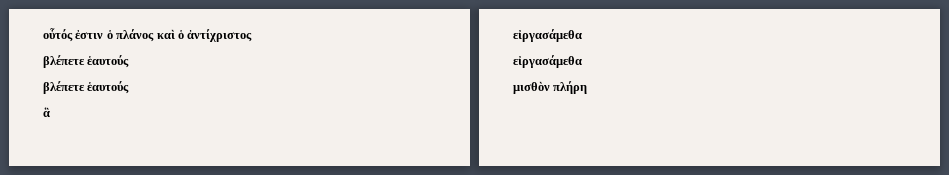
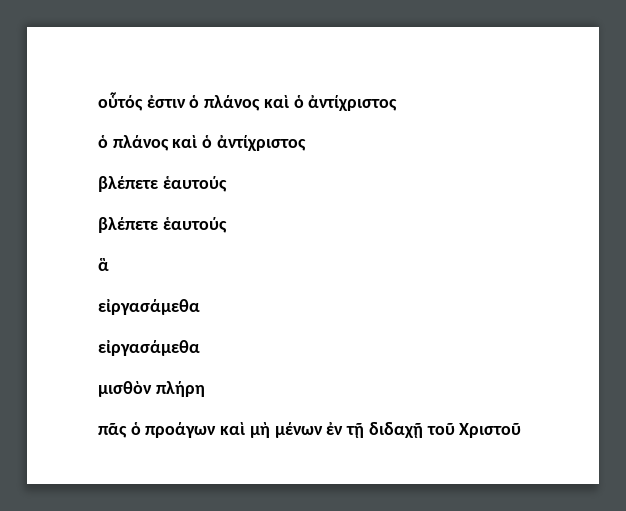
(253, 35) none -> [98,135,306,151] // ὁ πλάνος καὶ ὁ ἀντίχριστος
(588, 87) none -> [98,422,522,438] // πᾶς ὁ προάγων καὶ μὴ μένων ἐν τῇ διδαχῇ τοῦ Χριστοῦ

